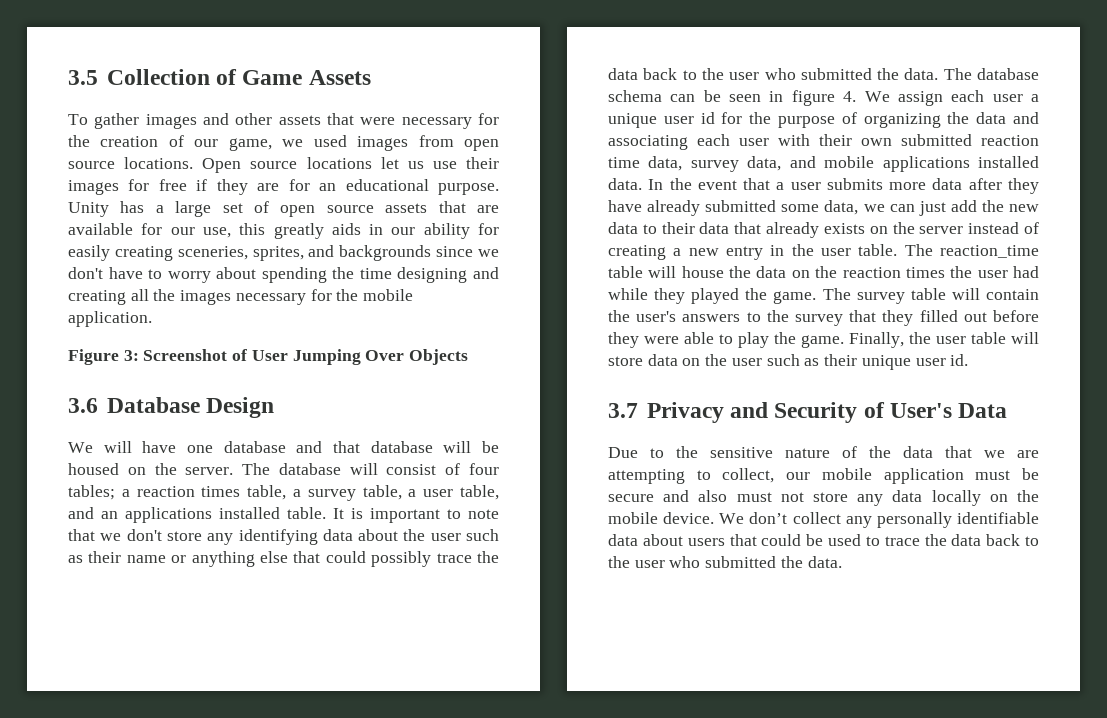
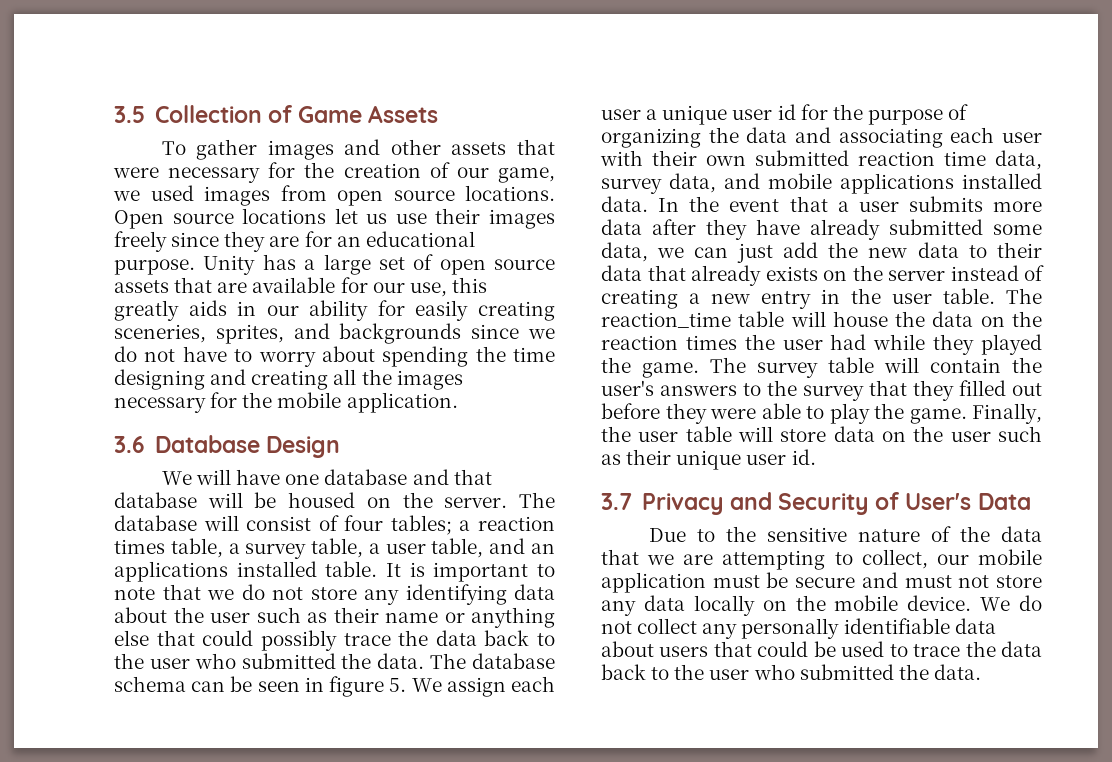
[128,179,208,191] for free if -> [114,231,220,252] freely since
[68,267,103,279] don't -> [114,346,176,362] do not
[68,349,469,365] // Figure 3: Screenshot of User Jumping Over Objects -> (458, 402) none
[126,529,162,541] don't -> [241,584,303,600] do not
[843,91,857,102] 4. -> [389,678,407,692] 5.
[698,490,728,502] also -> (898, 580) none
[749,512,788,524] don’t -> [1019,595,1042,611] [601,621,632,634] do not

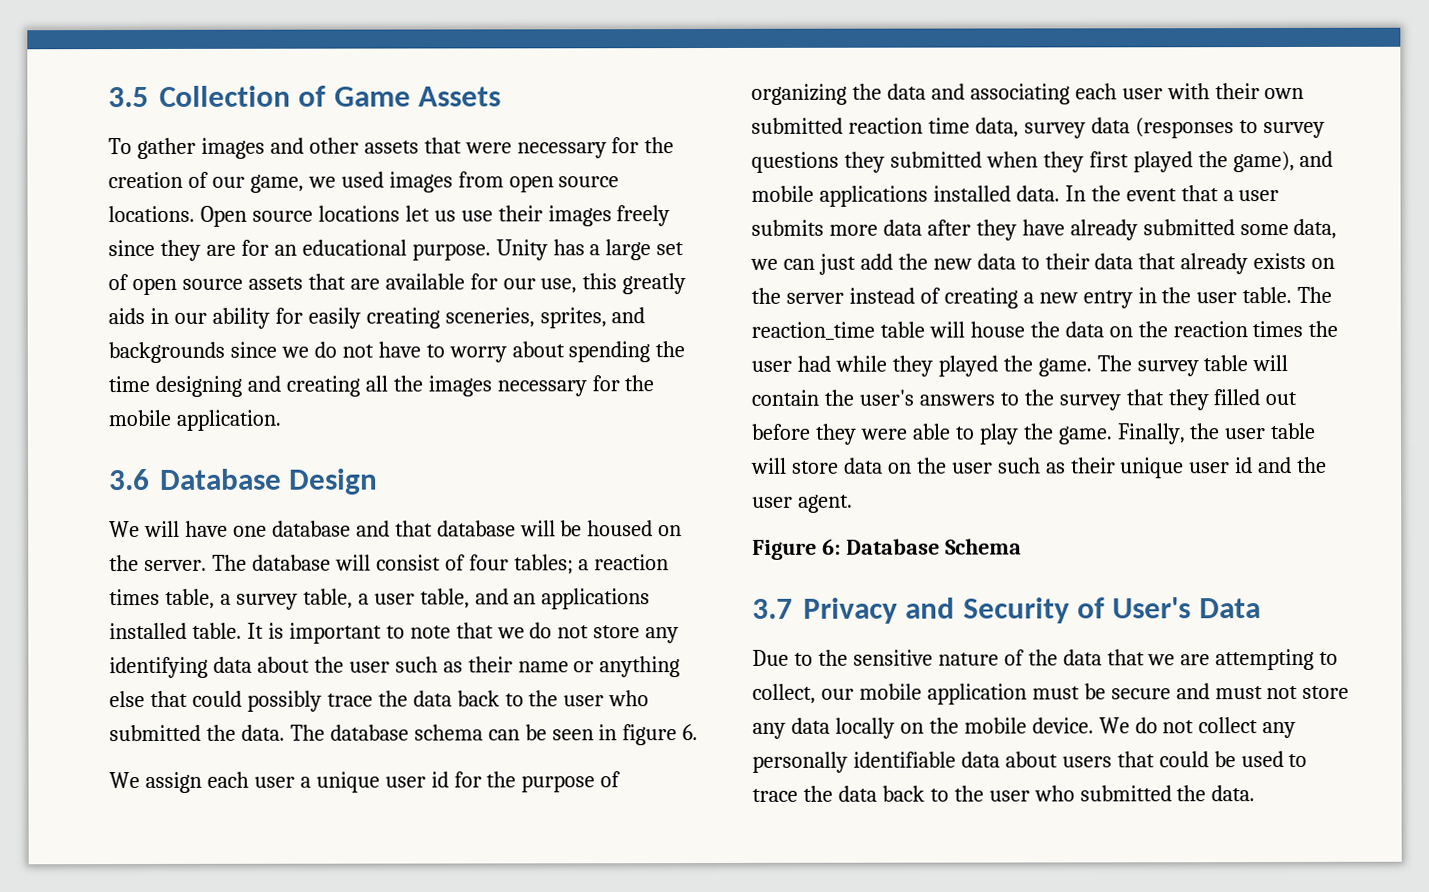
[389,678,407,692] 5. -> [682,724,699,741] 6. //
[669,173,716,193] data, -> [1090,117,1325,139] [751,150,1295,173] data (responses to survey questions they submitted when they first played the game),
[791,449,816,465] id. -> [1235,456,1328,474] [752,494,853,513] [752,538,1022,560] id and the user agent. // Figure 6: Database Schema

